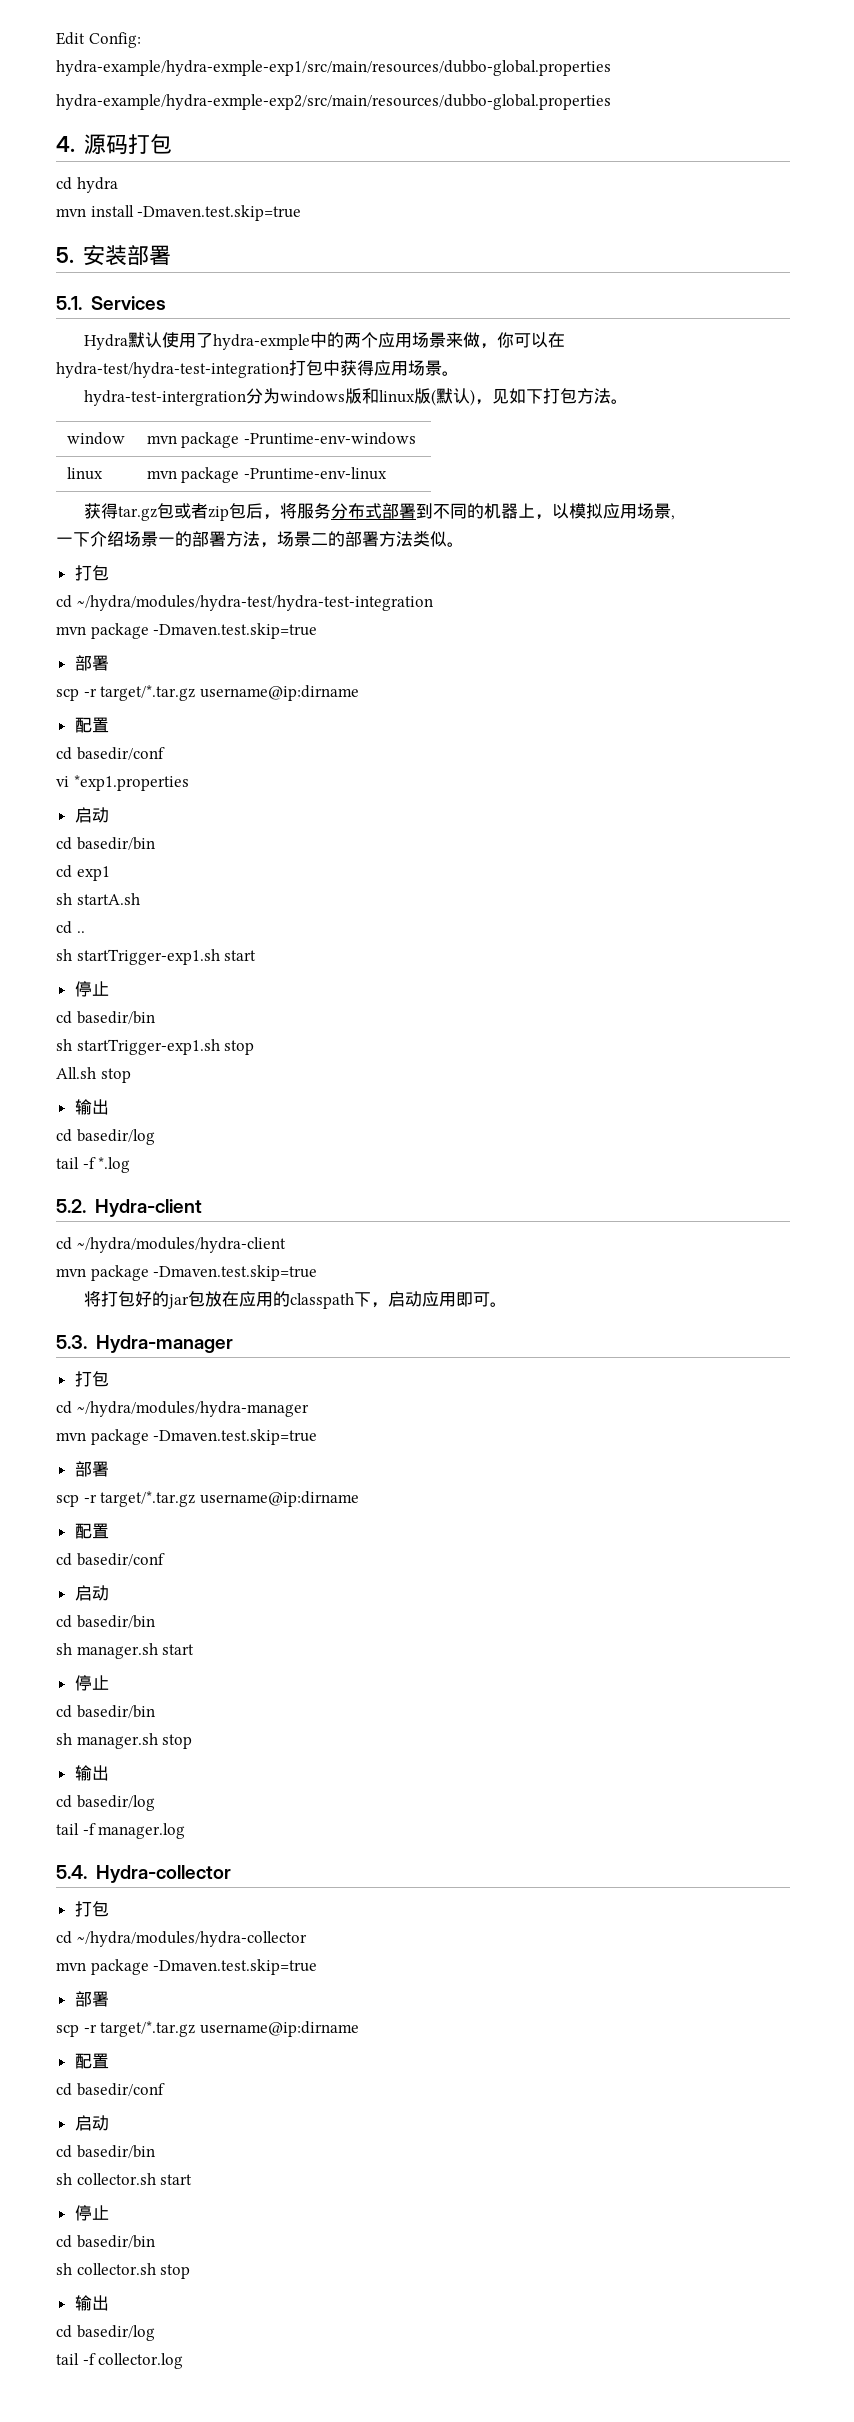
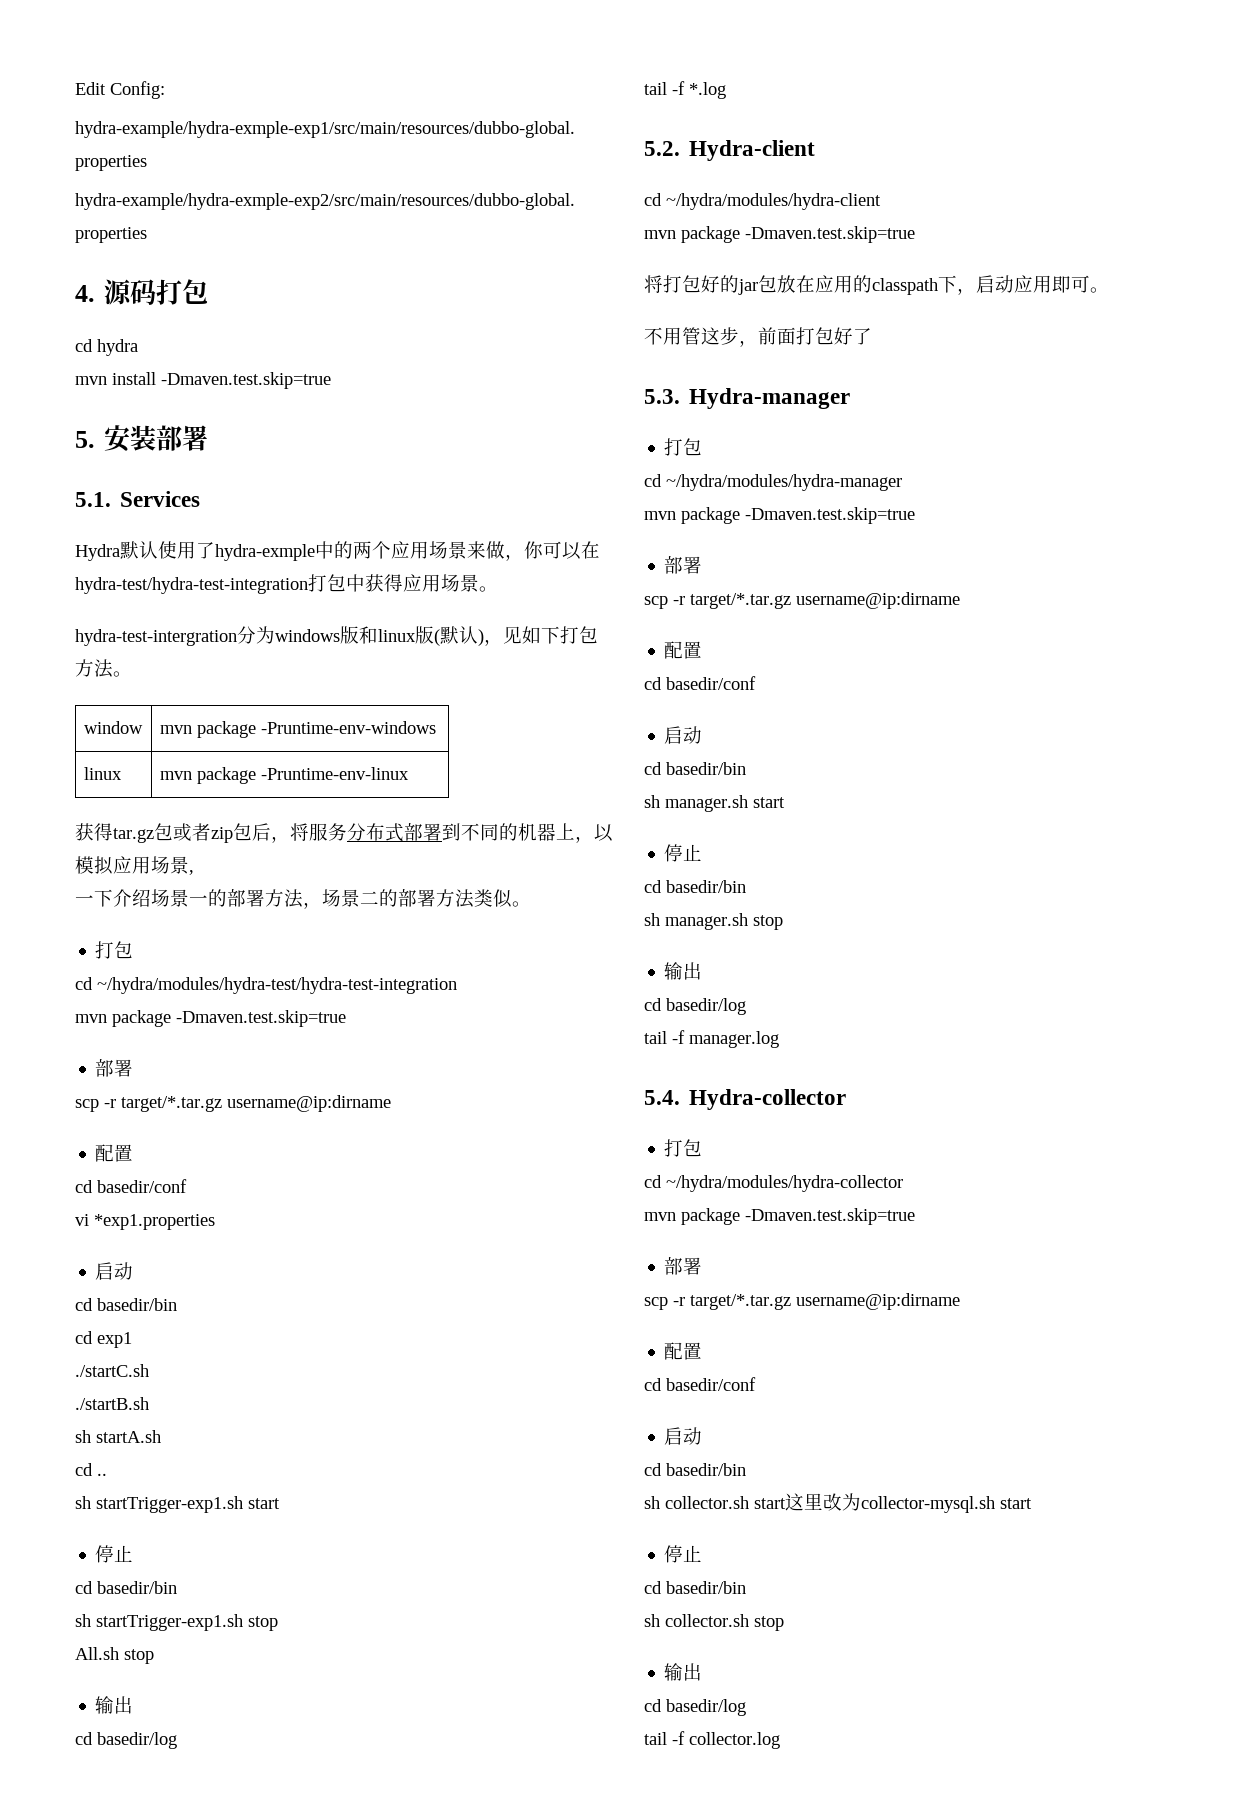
(110, 873) none -> [75,1364,149,1377] [75,1397,149,1410] // ./startC.sh // ./startB.sh
(507, 1304) none -> [644,327,872,347] // 不用管这步，前面打包好了
(193, 2179) none -> [785,1493,1032,1513] 这里改为collector-mysql.sh start

